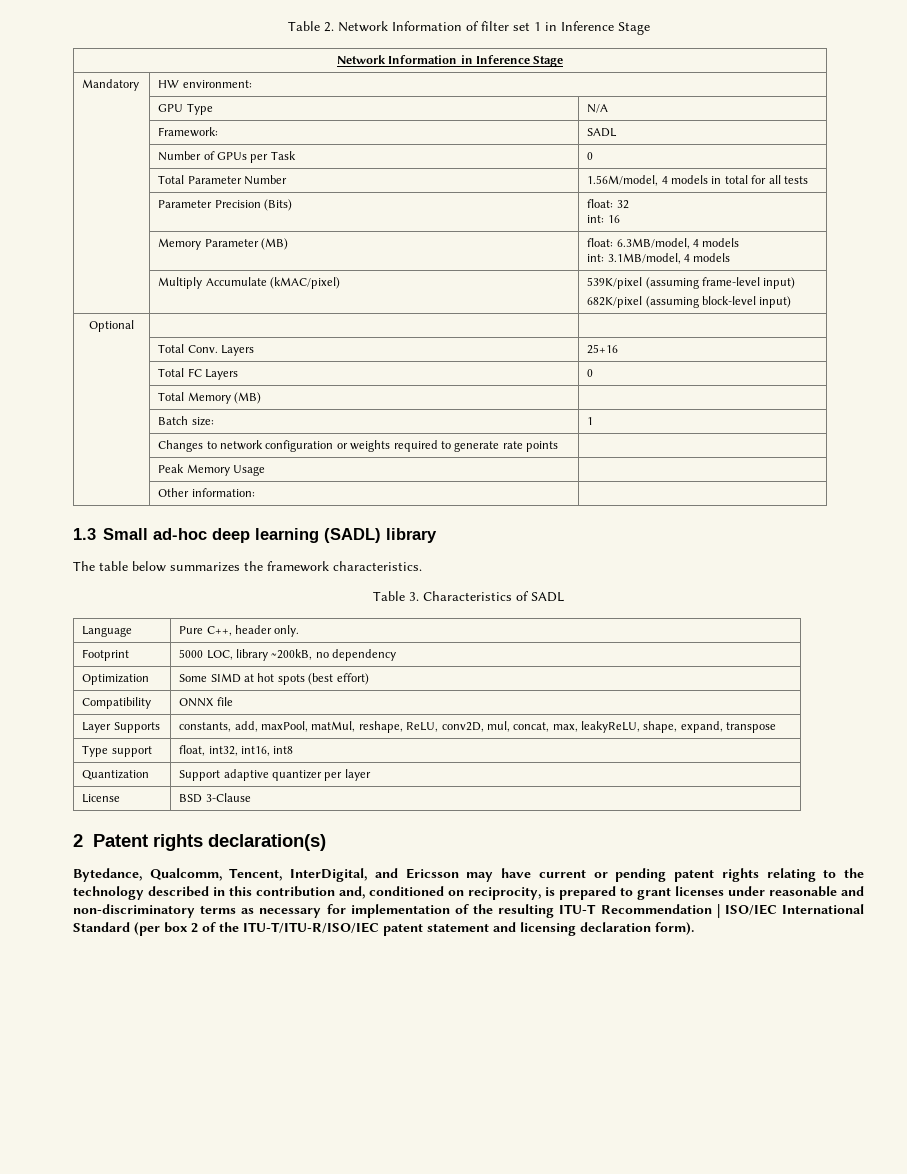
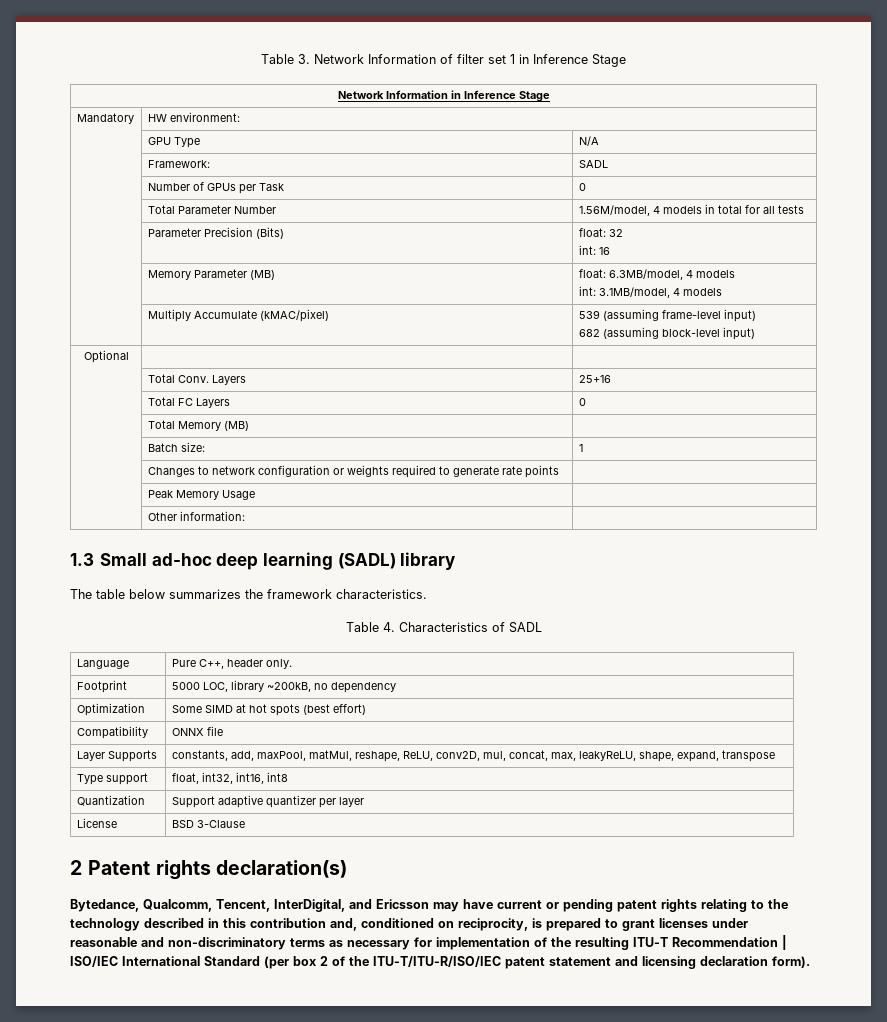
[287,21,334,32] Table 2. -> [261,54,310,64] Table 3.
[587,277,643,289] 539K/pixel -> [578,310,600,319] 539
[587,296,643,308] 682K/pixel -> [578,329,600,337] 682
[409,592,419,601] 3. -> [382,622,395,632] 4.

